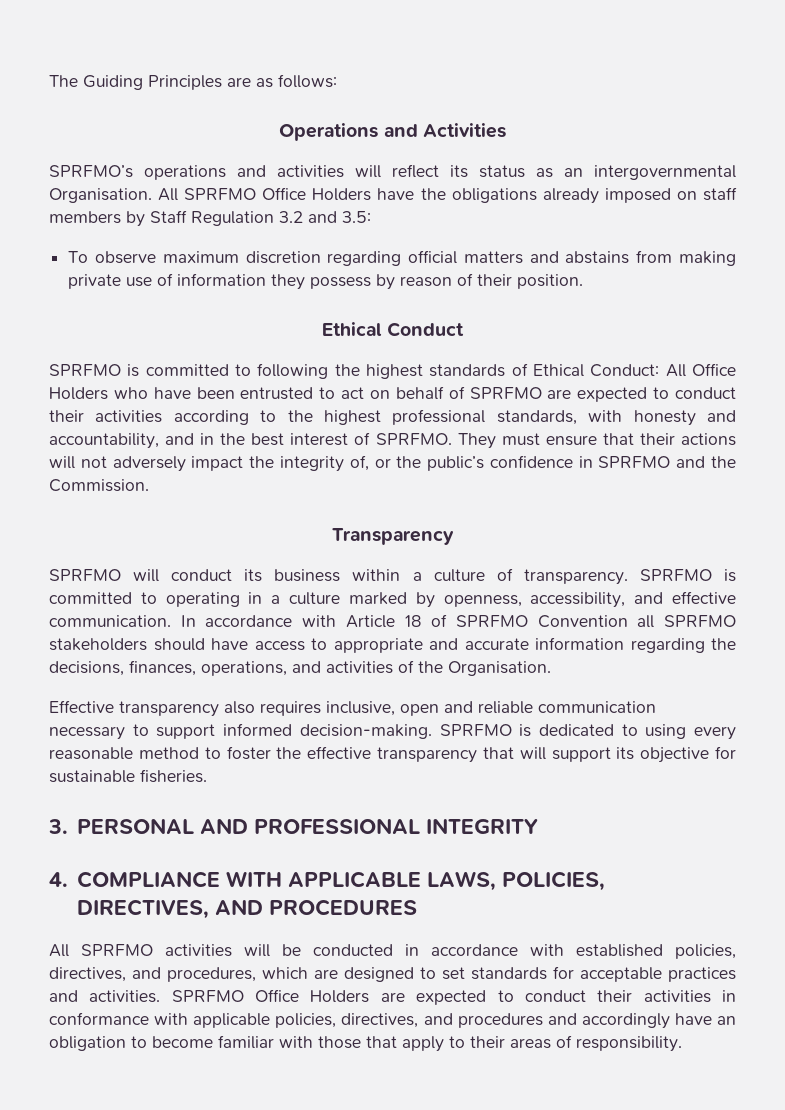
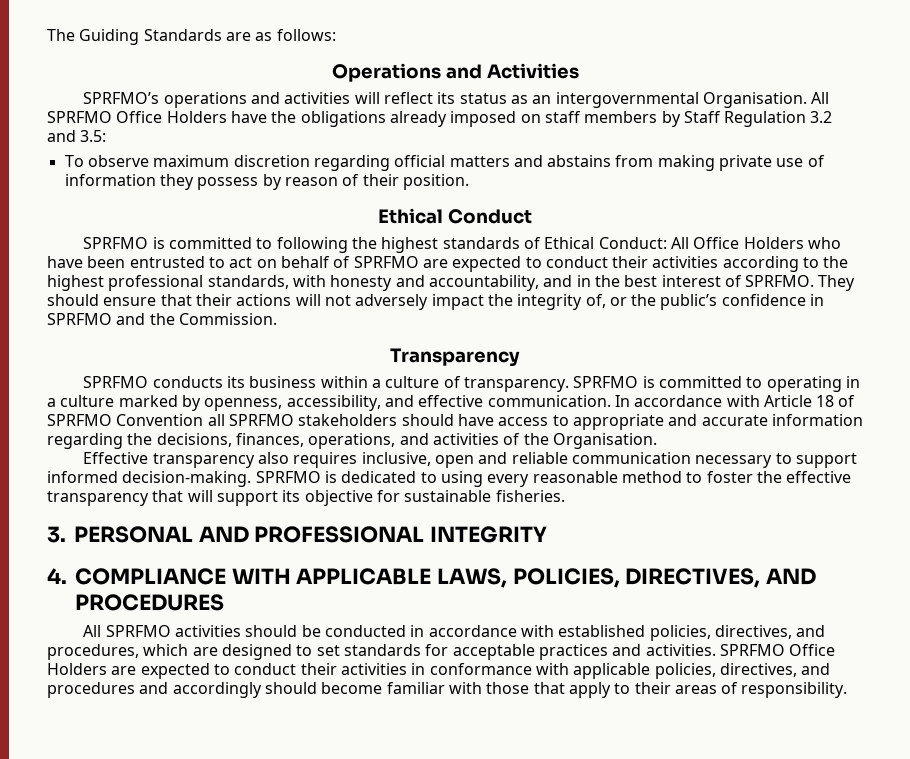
[148,75,222,90] Principles -> [143,29,222,41] Standards
[501,433,540,446] must -> [47,294,99,306] should
[133,569,233,582] will conduct -> [152,376,223,388] conducts
[244,944,270,957] will -> [245,625,298,637] should
[674,1013,737,1025] [49,1036,147,1051] have an obligation to -> [264,682,317,694] should

